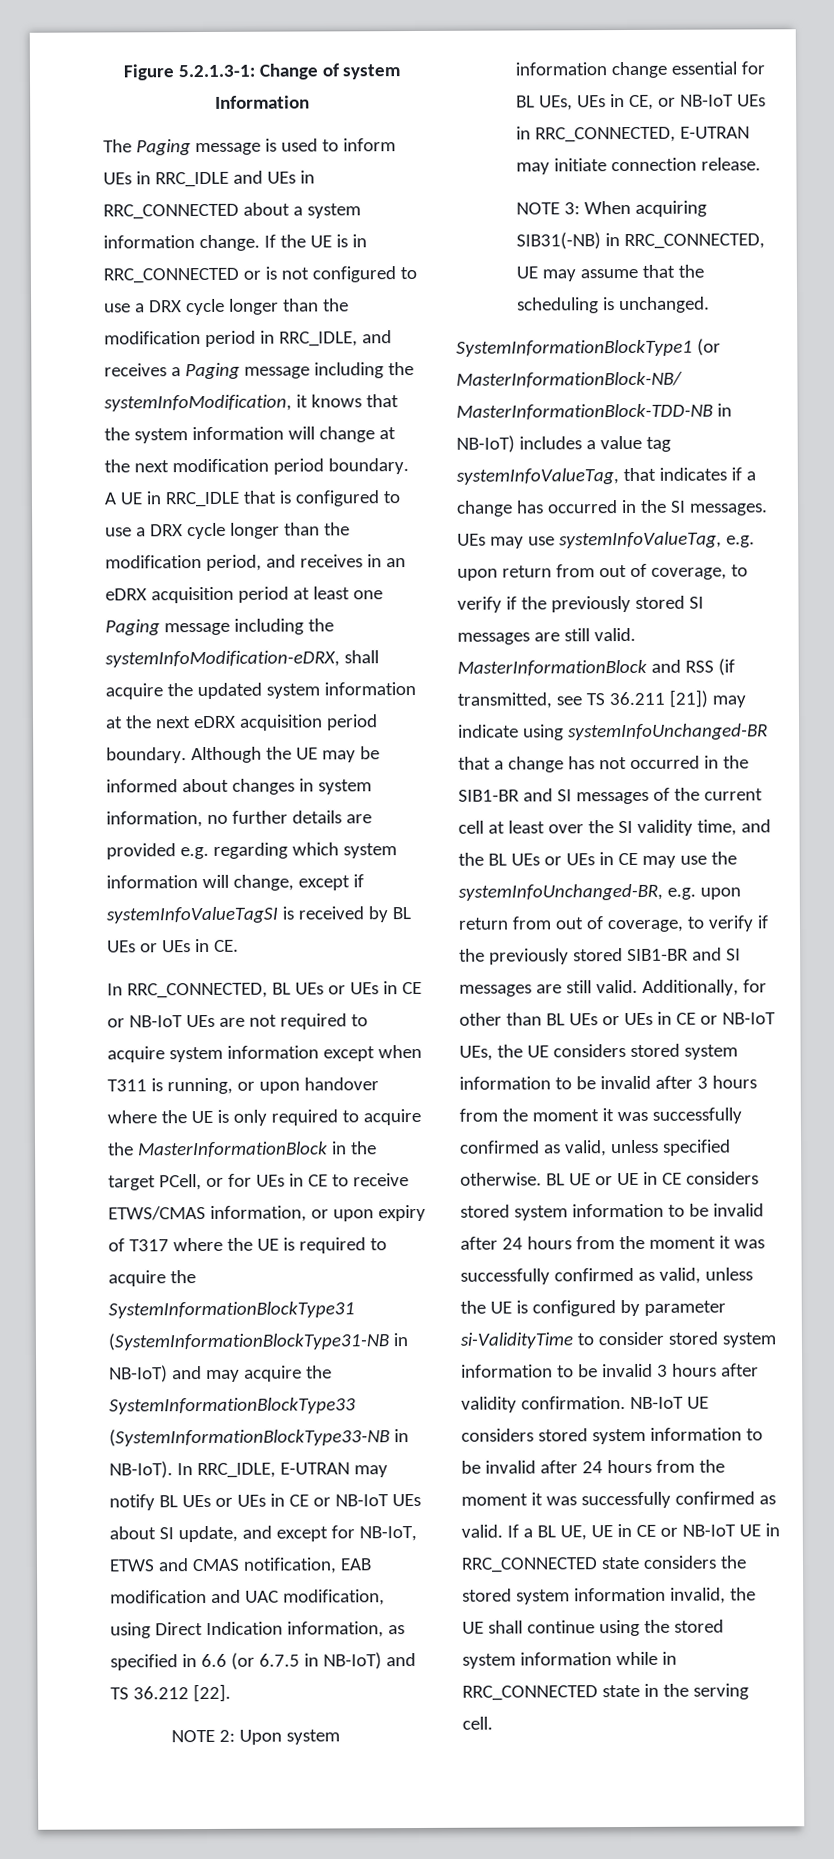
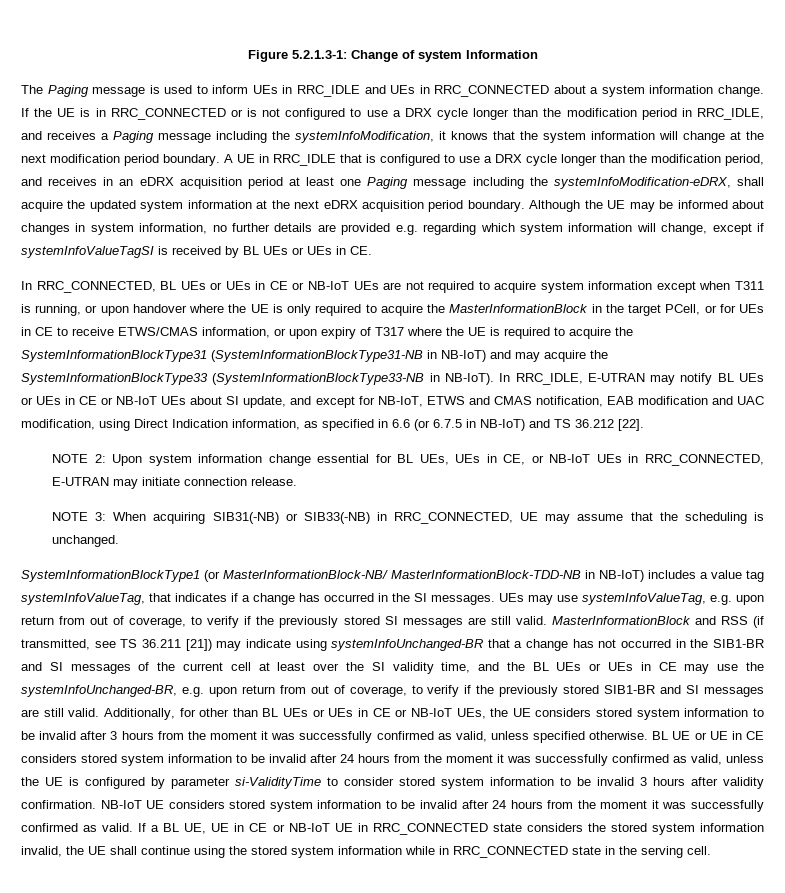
(602, 241) none -> [285,512,370,524] or SIB33(-NB)

